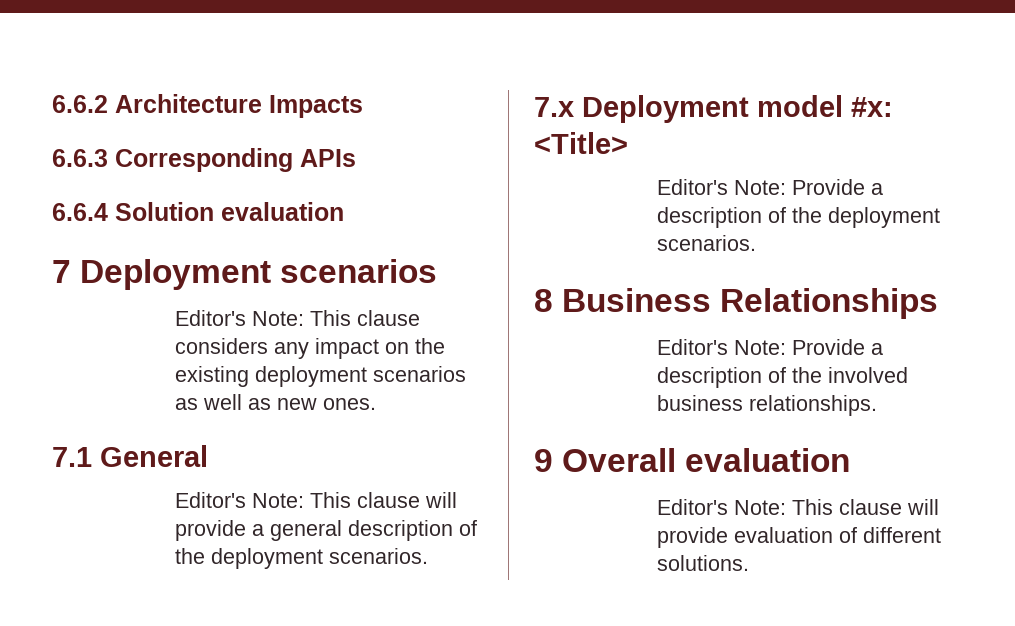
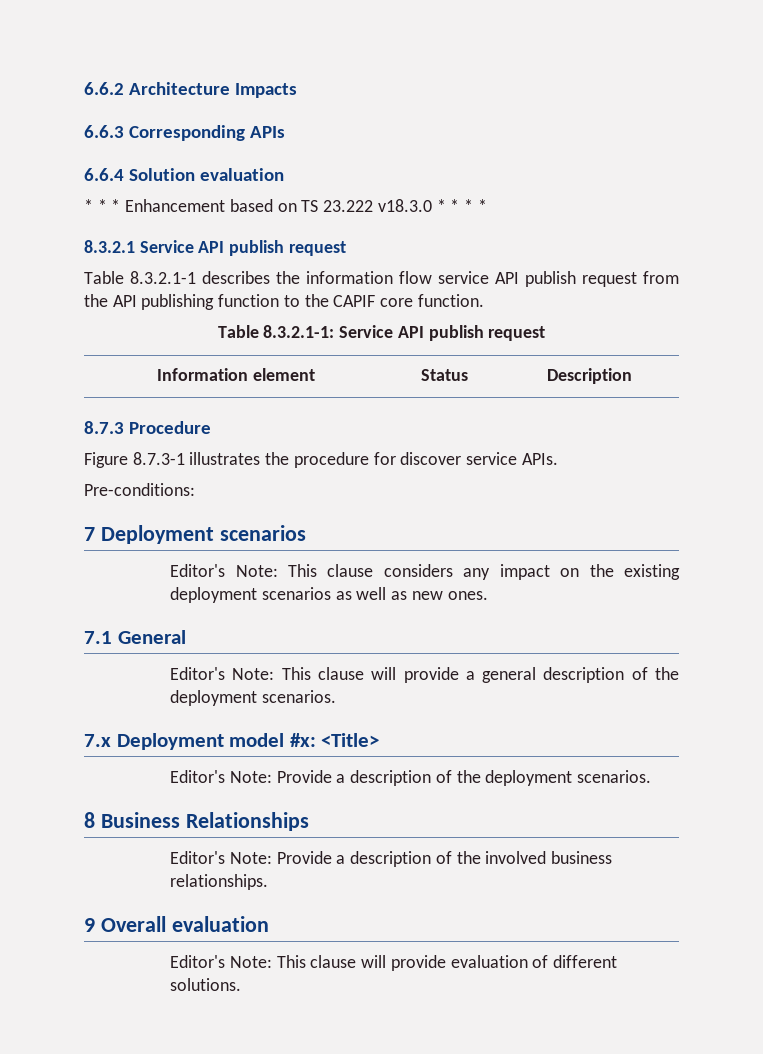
(344, 211) none -> [84,199,487,212] [84,240,346,256] [84,271,679,287] [84,294,484,310] [217,325,546,341] [157,368,315,381] [420,369,468,381] [547,368,632,384] [84,421,212,434] [84,452,558,468] [84,483,195,496] // * * * Enhancement based on TS 23.222 v18.3.0 * * * * // 8.3.2.1 Service API publish request // Table 8.3.2.1-1 describes the information flow service API publish request from the API publishing function to the CAPIF core function. // Table 8.3.2.1-1: Service API publish request // Information element | Status | Description // 8.7.3 Procedure // Figure 8.7.3-1 illustrates the procedure for discover service APIs. // Pre-conditions:

